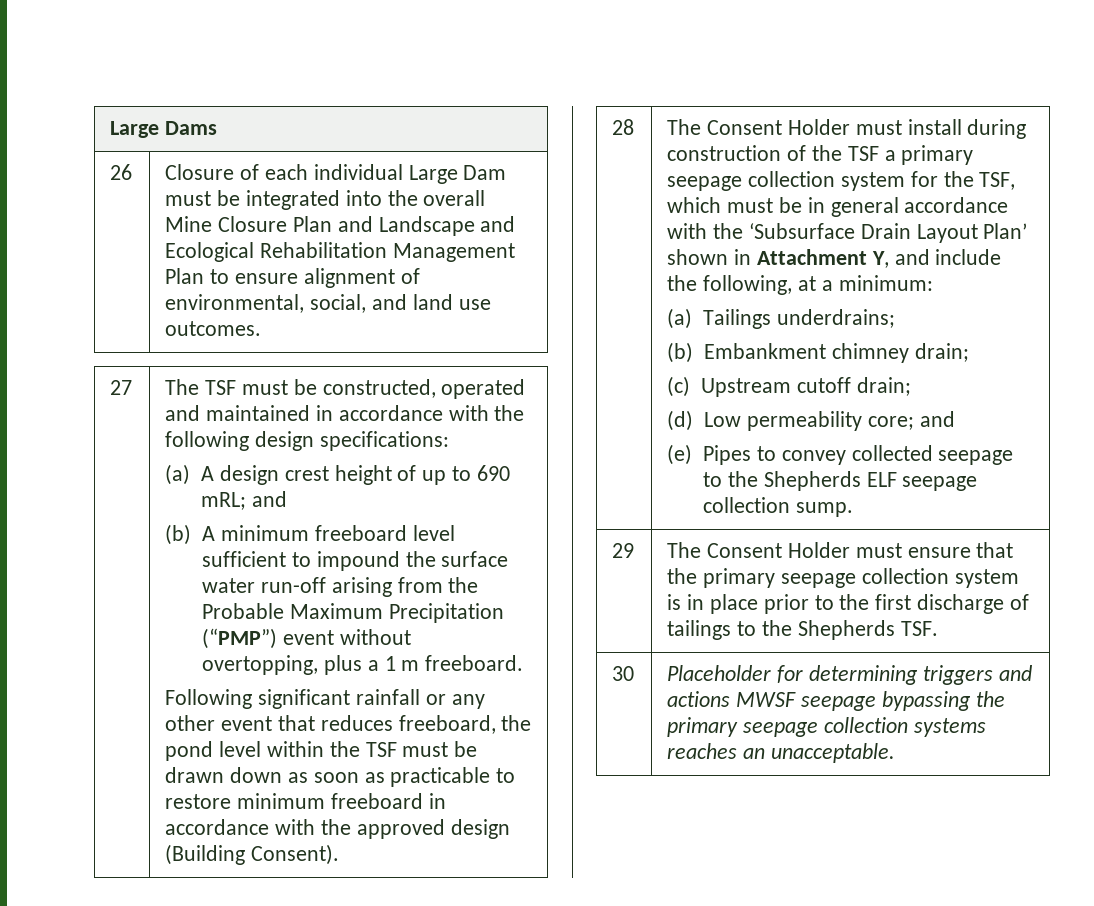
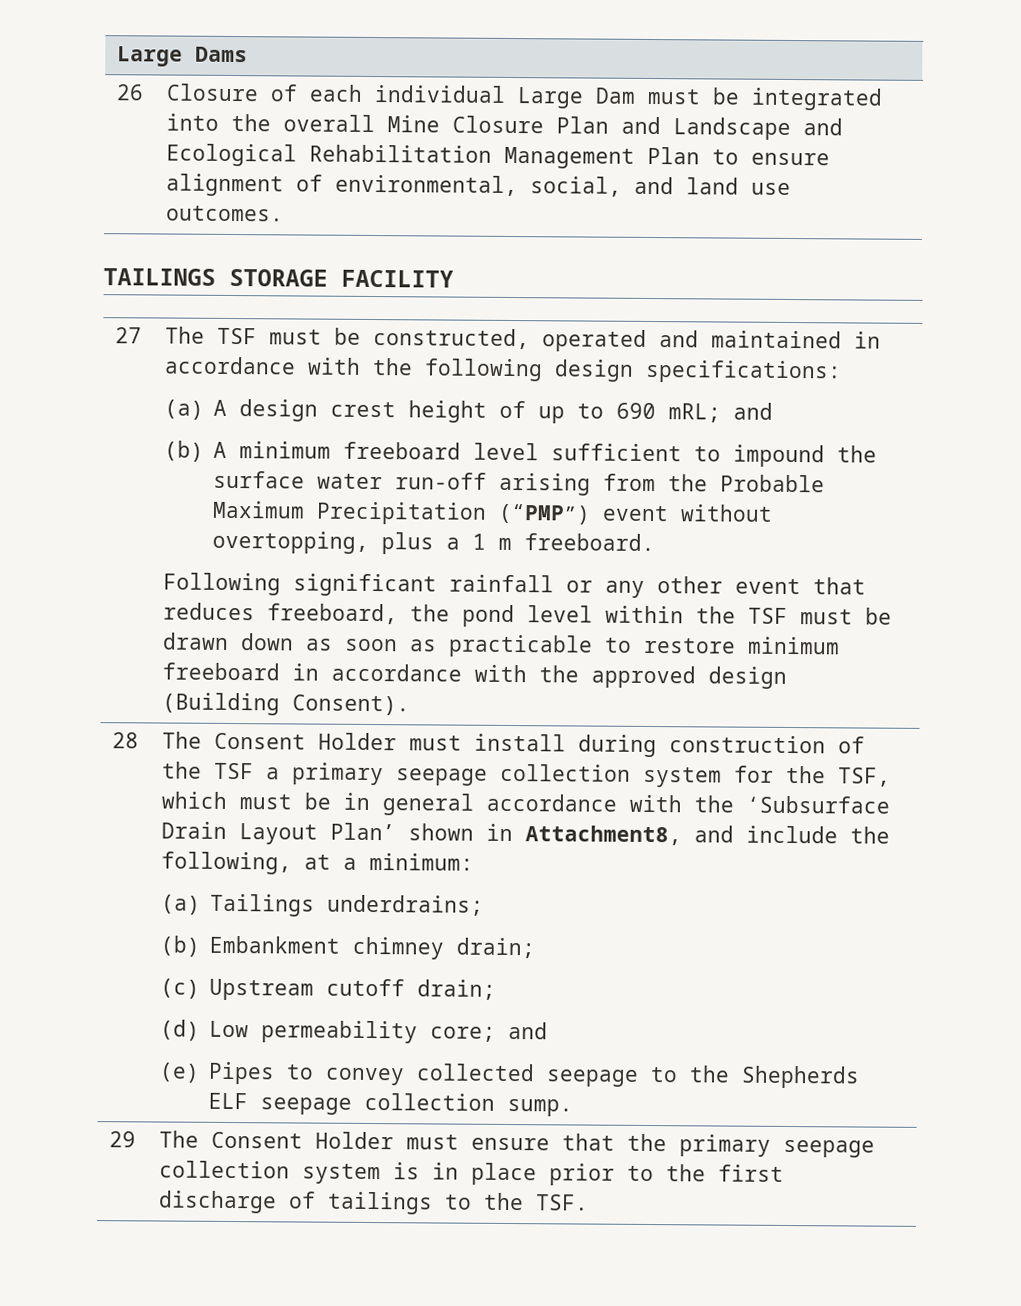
(262, 328) none -> [103,268,454,288] // TAILINGS STORAGE FACILITY
[757,249,889,268] Attachment Y, -> [524,825,682,846] Attachment8,
[797,620,895,640] Shepherds -> (524, 1201) none
[612,666,635,681] [667,665,1032,685] [667,691,1005,711] [667,717,986,737] [667,743,896,763] // 30 | Placeholder for determining triggers and actions MWSF seepage bypassing the primary seepage collection systems reaches an unacceptable. -> (589, 1202) none

